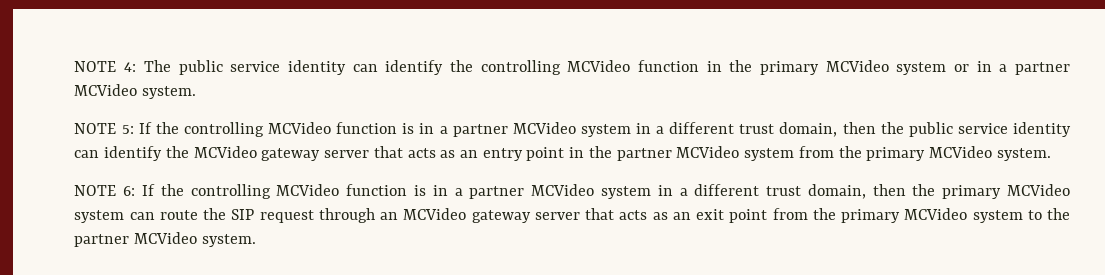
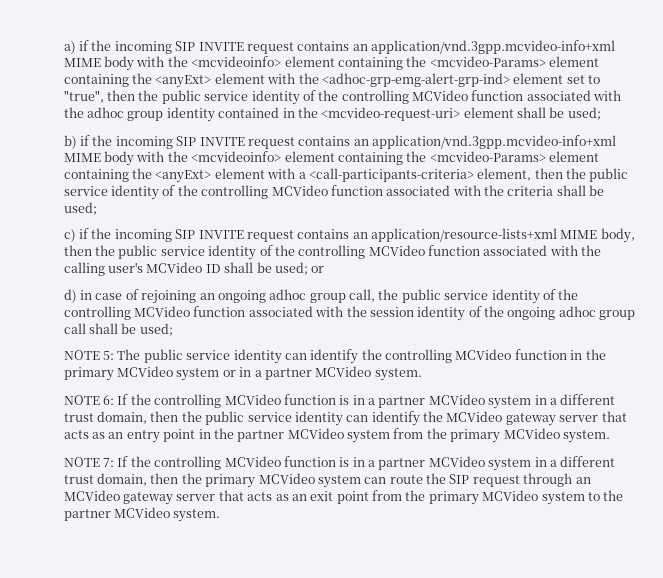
[74,61,137,72] NOTE 4: -> [63,40,616,54] [63,56,600,71] [63,73,601,88] [63,90,622,105] [63,107,601,122] [63,135,617,149] [63,151,600,166] [63,168,629,183] [63,185,605,200] [63,202,97,215] [63,228,635,243] [63,245,602,260] [63,262,325,276] [63,289,579,304] [63,306,636,321] [63,323,173,336] [63,350,115,360] a) if the incoming SIP INVITE request contains an application/vnd.3gpp.mcvideo-info+xml MIME body with the <mcvideoinfo> element containing the <mcvideo-Params> element containing the <anyExt> element with the <adhoc-grp-emg-alert-grp-ind> element set to "true", then the public service identity of the controlling MCVideo function associated with the adhoc group identity contained in the <mcvideo-request-uri> element shall be used; // b) if the incoming SIP INVITE request contains an application/vnd.3gpp.mcvideo-info+xml MIME body with the <mcvideoinfo> element containing the <mcvideo-Params> element containing the <anyExt> element with a <call-participants-criteria> element, then the public service identity of the controlling MCVideo function associated with the criteria shall be used; // c) if the incoming SIP INVITE request contains an application/resource-lists+xml MIME body, then the public service identity of the controlling MCVideo function associated with the calling user's MCVideo ID shall be used; or // d) in case of rejoining an ongoing adhoc group call, the public service identity of the controlling MCVideo function associated with the session identity of the ongoing adhoc group call shall be used; // NOTE 5:
[121,125,134,134] 5: -> [103,395,115,405] 6:
[123,186,136,196] 6: -> [103,458,115,467] 7:

